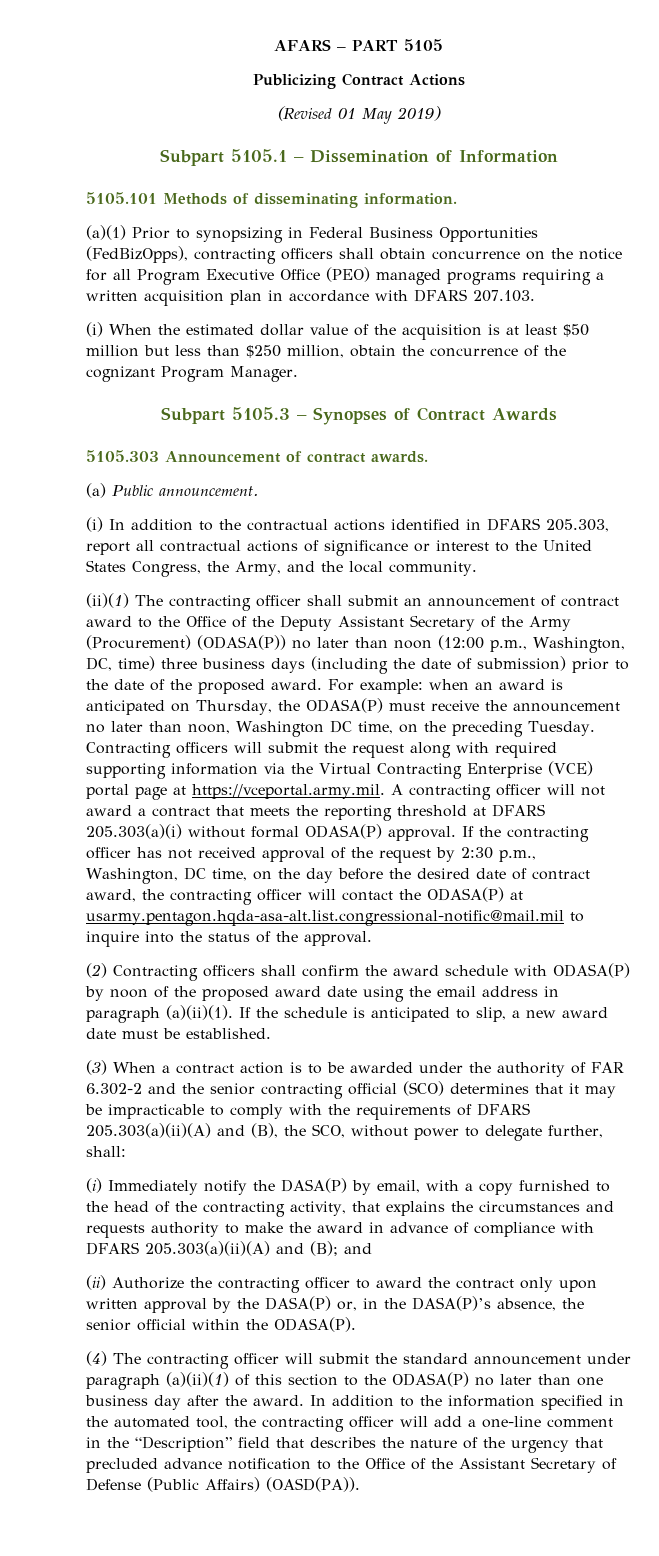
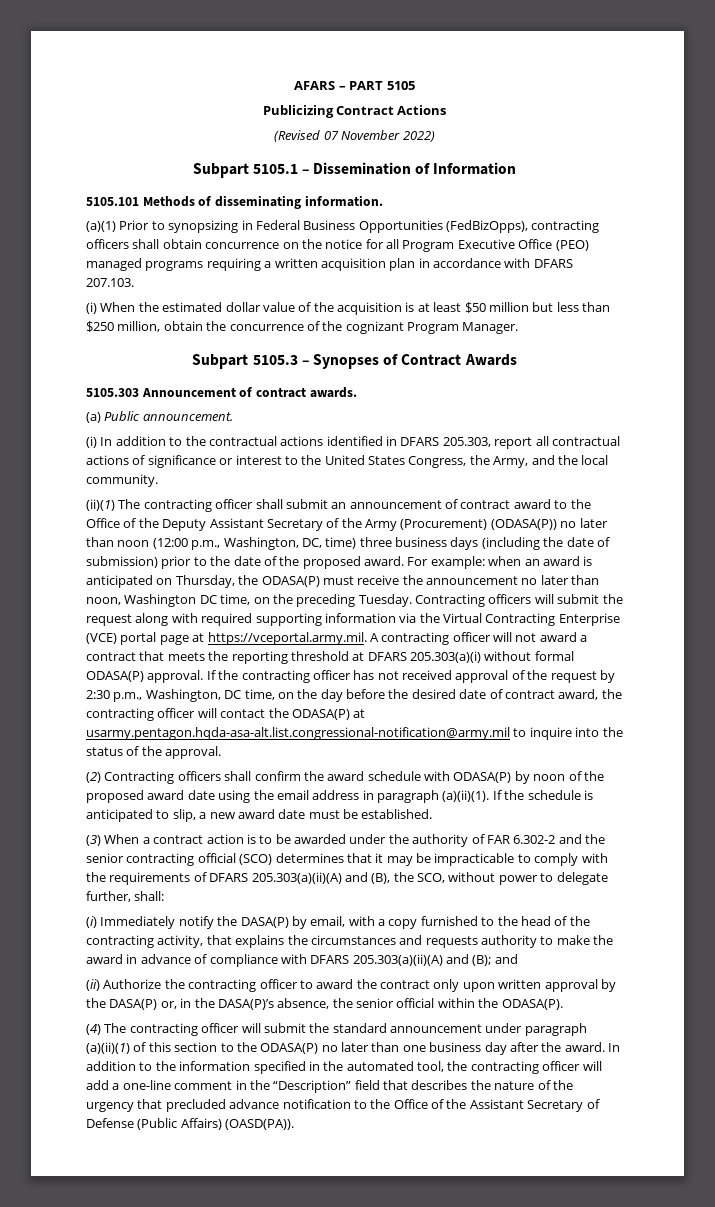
[338,106,441,124] 01 May 2019) -> [323,130,435,142] 07 November 2022)
[86,910,564,926] usarmy.pentagon.hqda-asa-alt.list.congressional-notific@mail.mil -> [86,727,510,740] usarmy.pentagon.hqda-asa-alt.list.congressional-notification@army.mil

